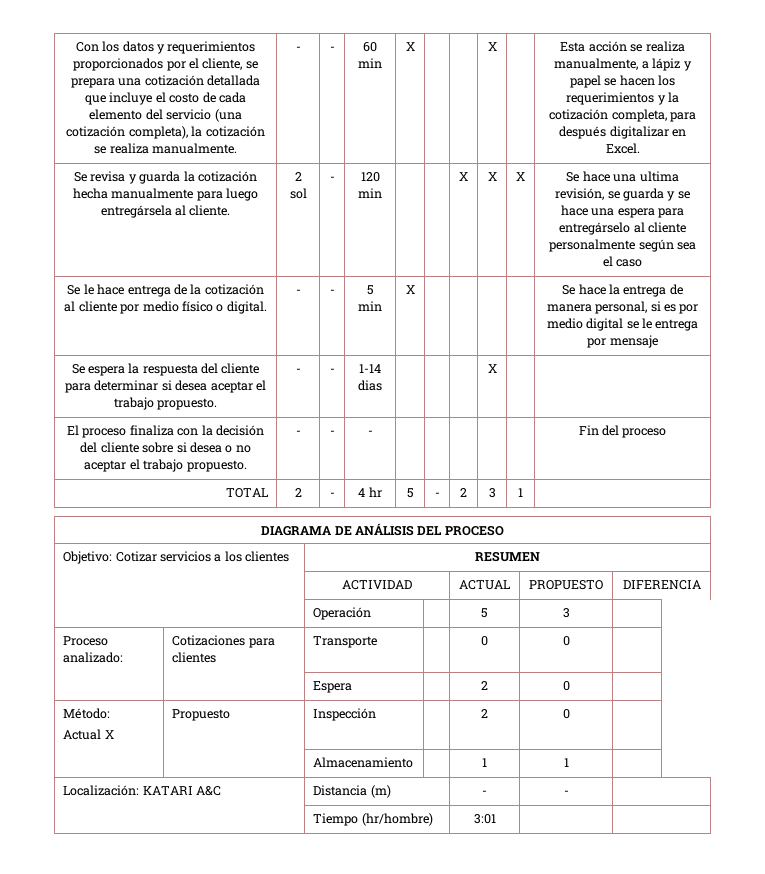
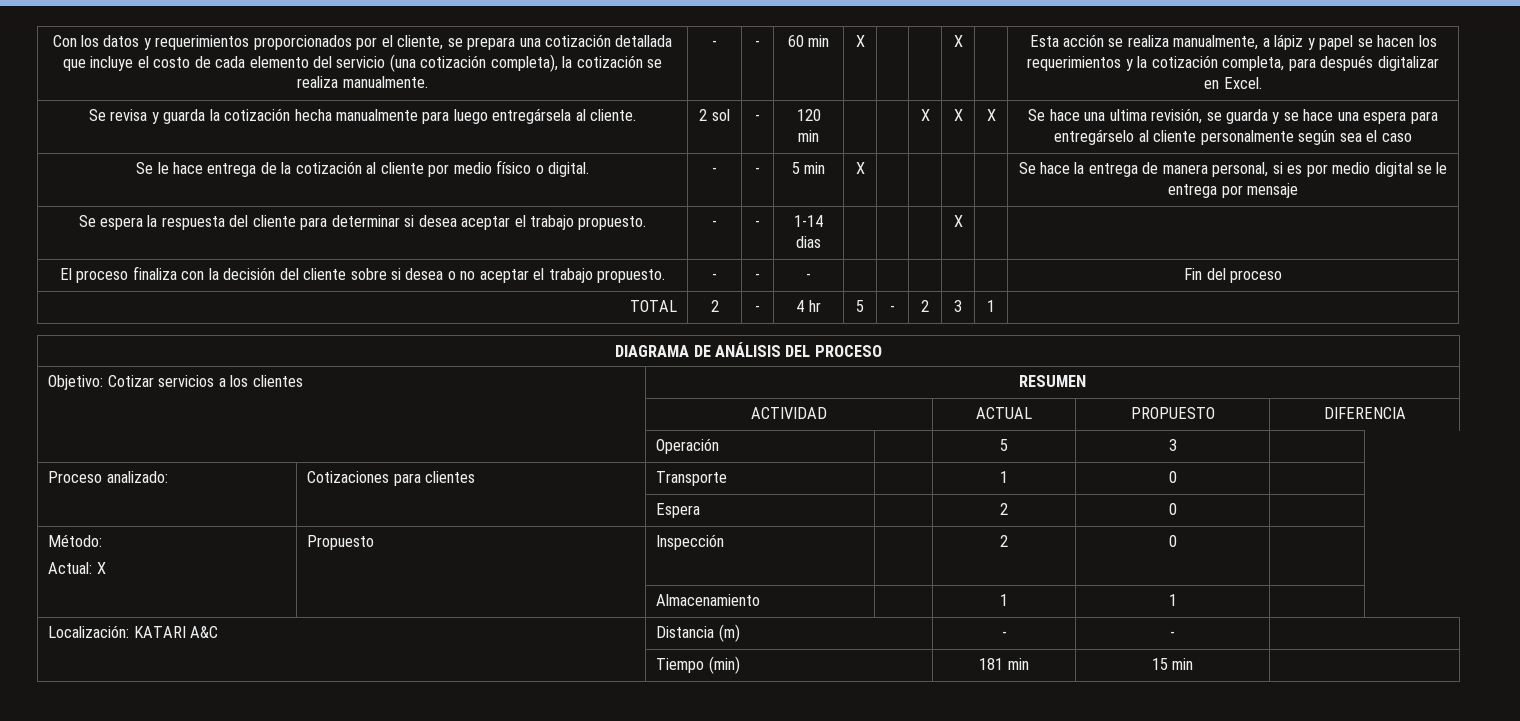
[481,636,488,646] 0 -> [1000,471,1008,483] 1
[63,729,102,740] Actual -> [48,562,93,574] Actual:
[361,813,433,826] [473,814,496,824] (hr/hombre) | 3:01 | -> [708,656,740,674] [979,658,1029,670] [1151,658,1194,670] (min) | 181 min | 15 min

